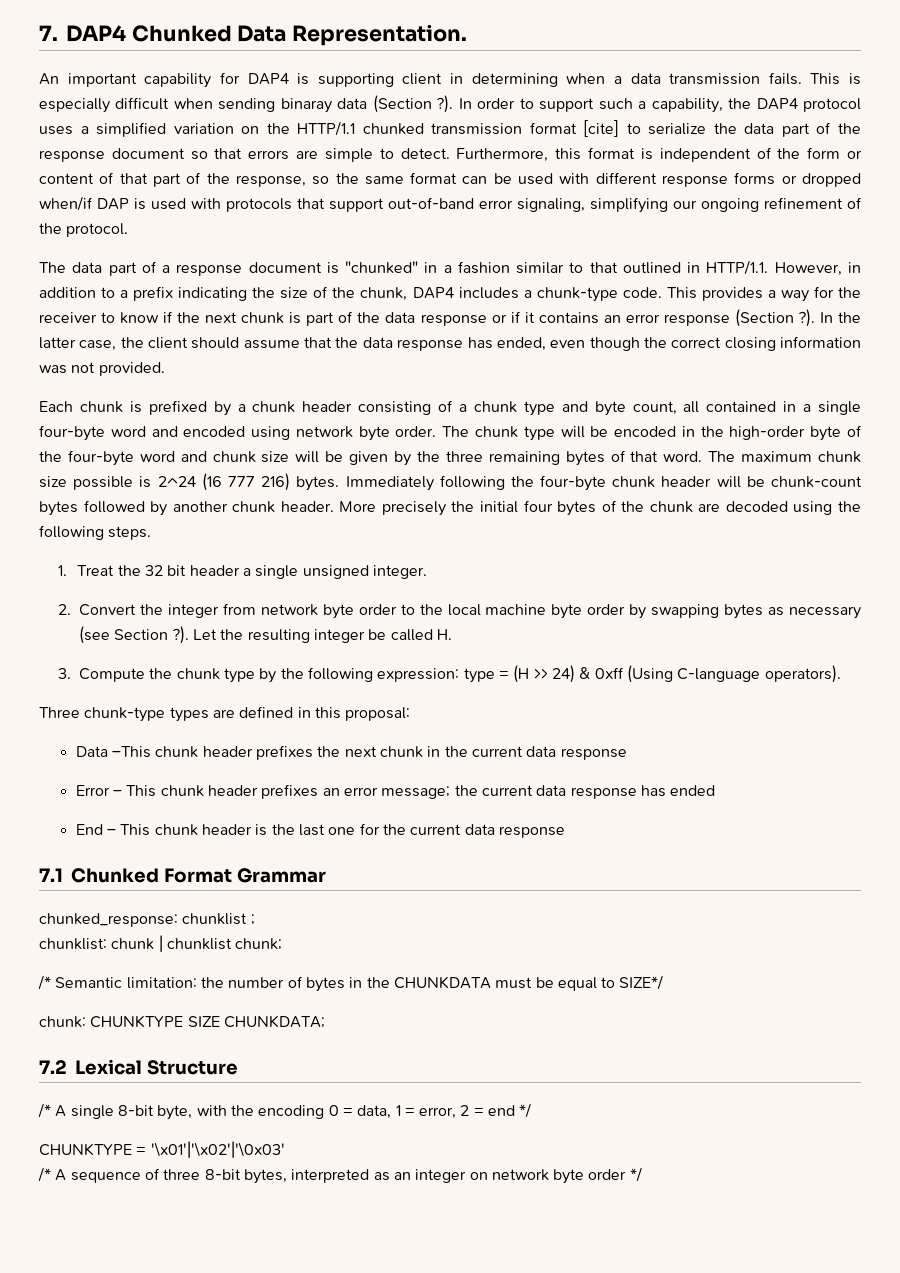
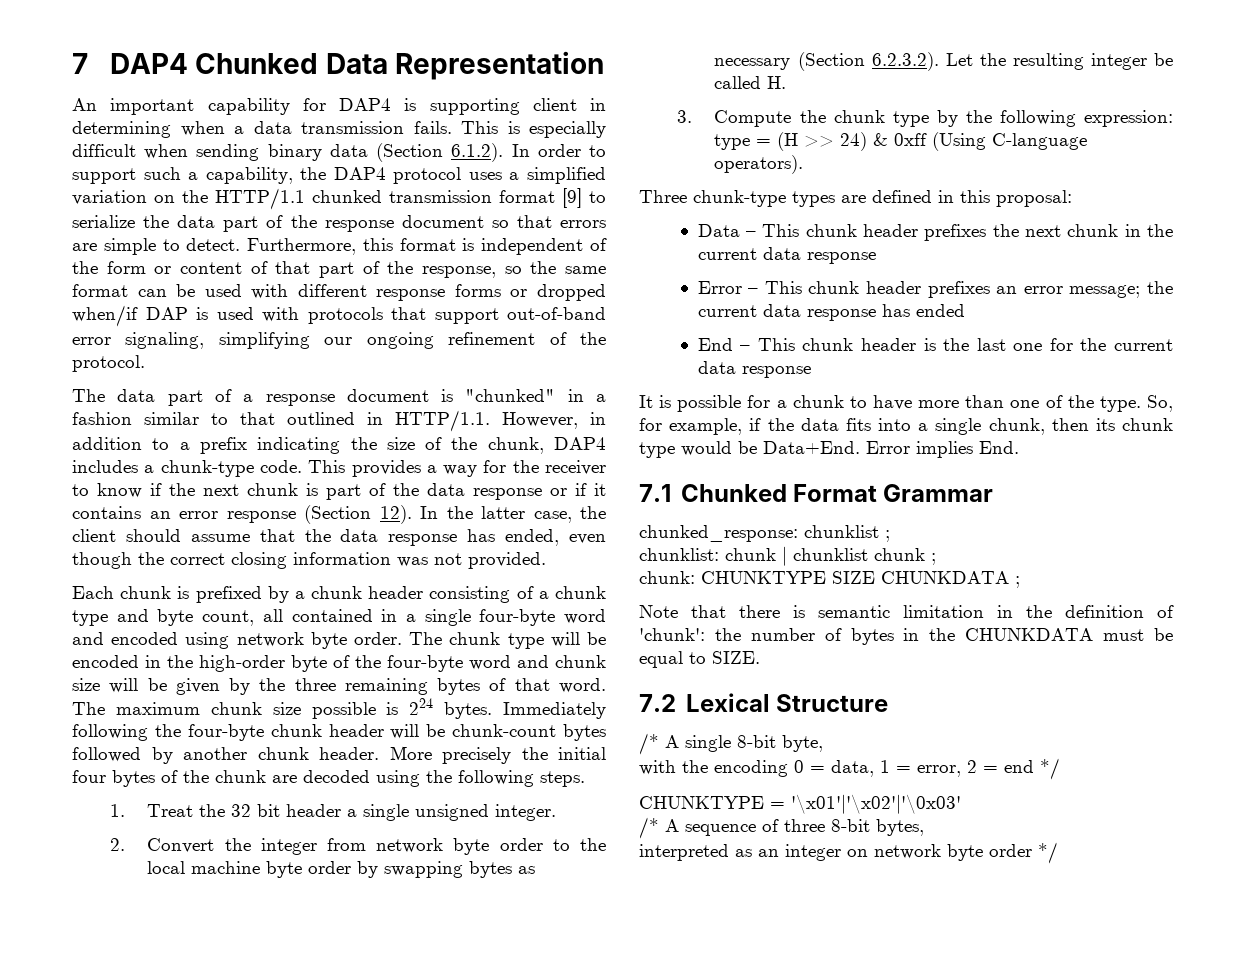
[39,25,58,41] 7. -> [72,53,88,74] 7
[292,24,468,46] Representation. -> [395,51,605,80] Representation
[280,98,332,113] binaray -> [267,144,322,161] binary
[436,95,454,113] ?). -> [451,143,504,162] 6.1.2).
[583,120,620,137] [cite] -> [562,188,582,208] [9]
[797,309,815,327] ?). -> [379,505,412,524] 12).
[157,473,291,491] 2^24 (16 777 216) -> [409,698,434,715] 224
[79,626,189,644] (see Section ?). -> [797,52,939,71] (Section 6.2.3.2).
[112,746,152,758] –This -> [745,224,800,237] – This
(565, 832) none -> [639,395,1174,412] [639,418,1173,435] [639,441,1019,458] // It is possible for a chunk to have more than one of the type. So, for example, if the data fits into a single chunk, then its chunk type would be Data+End. Error implies End.
[235,938,283,950] [38,975,197,990] chunk; // /* Semantic limitation: -> [874,548,936,565] [639,571,1020,588] [639,605,1174,618] [639,628,705,641] chunk ; // chunk: CHUNKTYPE SIZE CHUNKDATA ; // Note that there is semantic limitation in the definition of 'chunk':
[619,975,664,990] [39,1015,325,1028] SIZE*/ // chunk: CHUNKTYPE SIZE CHUNKDATA; -> [712,651,760,664] SIZE.
(193, 1112) none -> (823, 743) //
(287, 1176) none -> (924, 827) //

